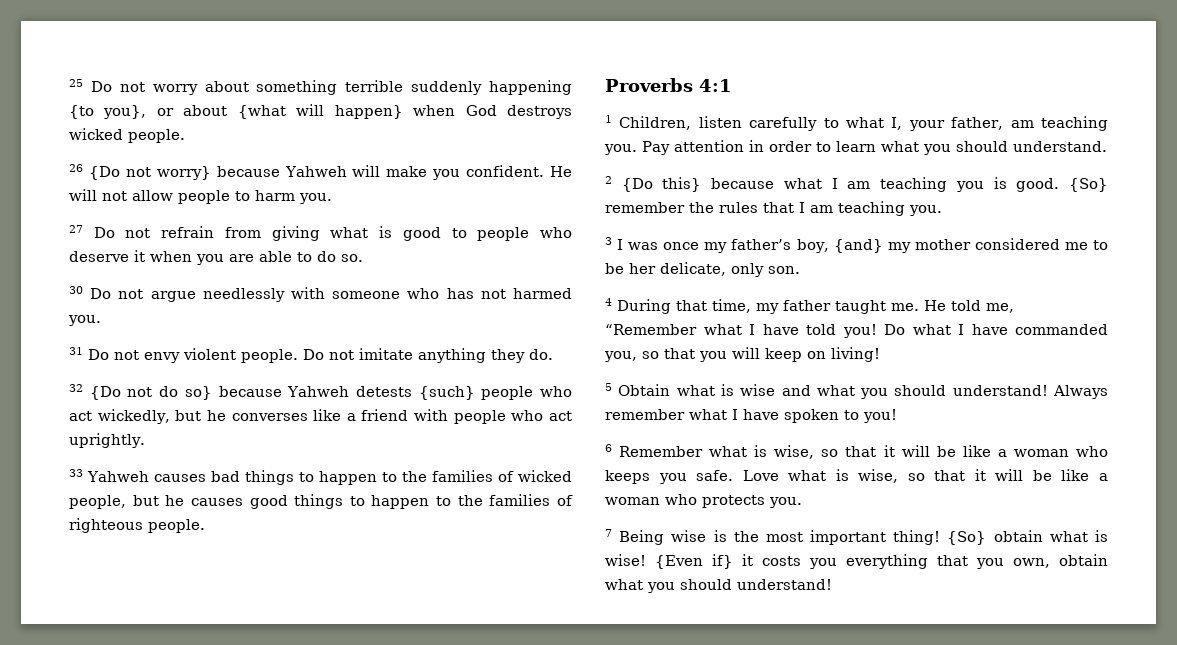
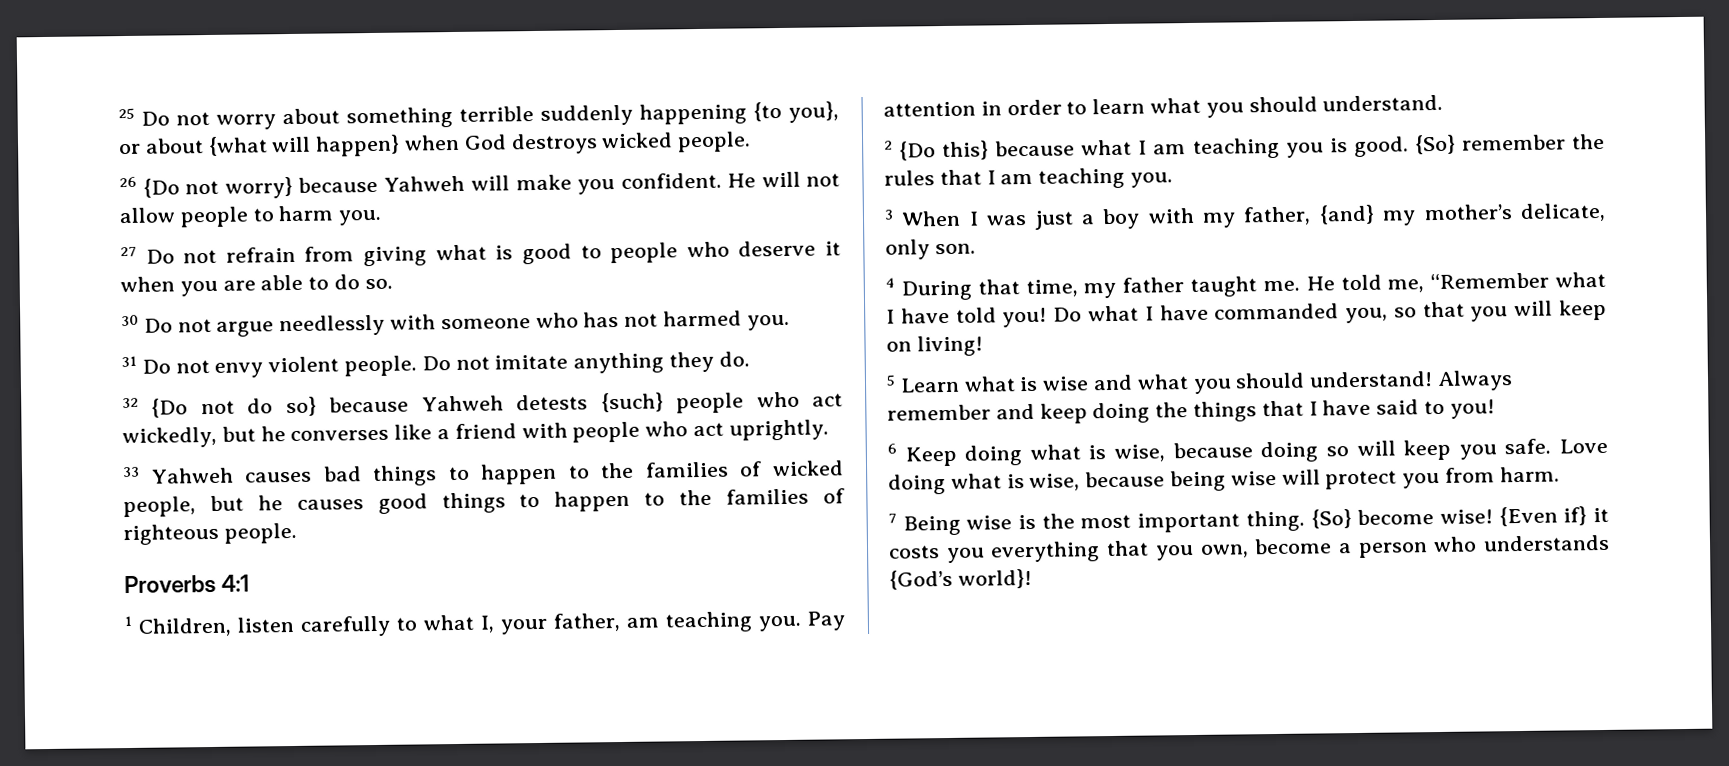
(612, 241) none -> [901,210,962,227] When
[663,238,1108,253] [605,263,656,274] once my father’s boy, {and} my mother considered me to be her -> [1033,204,1513,230] just a boy with my father, {and} my mother’s
[618,384,671,396] Obtain -> [899,377,960,393] Learn
[689,409,839,423] what I have spoken -> [995,399,1420,424] and keep doing the things that I have said
[619,445,1108,459] [605,470,650,484] Remember what is wise, so that it will be like a woman who keeps -> [904,439,1452,467] Keep doing what is wise, because doing so will keep
[788,469,1108,483] [605,494,802,508] what is wise, so that it will be like a woman who protects you. -> [888,466,1560,495] doing what is wise, because being wise will protect you from harm.
[893,530,1108,545] thing! {So} obtain what is -> [1245,509,1435,532] thing. {So} become
[1059,554,1108,566] [605,579,832,593] obtain what you should understand! -> [1254,534,1610,558] [889,568,1032,590] become a person who understands {God’s world}!

